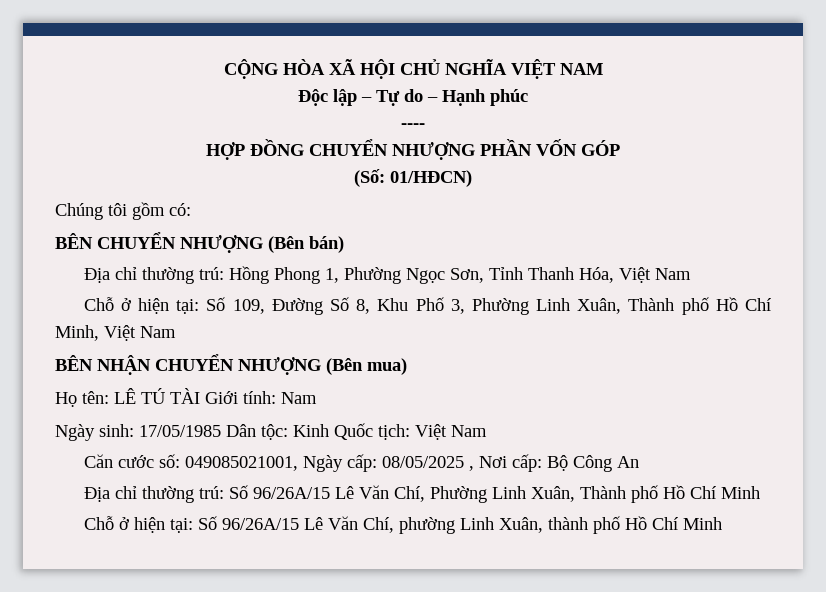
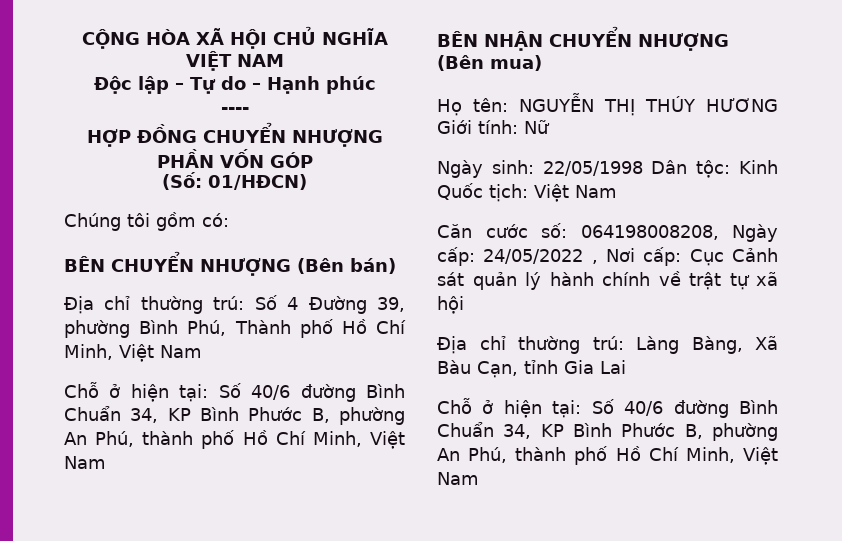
[228,266,614,284] Hồng Phong 1, Phường Ngọc Sơn, Tỉnh Thanh Hóa, -> [254,295,405,314] [64,319,406,338] [64,344,113,360] Số 4 Đường 39, phường Bình Phú, Thành phố Hồ Chí Minh,
[232,297,675,315] 109, Đường Số 8, Khu Phố 3, Phường Linh Xuân, Thành -> [251,384,405,402] [64,406,405,425] [64,431,194,447] 40/6 đường Bình Chuẩn 34, KP Bình Phước B, phường An Phú, thành
[114,388,200,404] LÊ TÚ TÀI -> [519,93,778,116] NGUYỄN THỊ THÚY HƯƠNG
[281,392,317,404] Nam -> [524,120,550,134] Nữ
[139,425,221,437] 17/05/1985 -> [542,161,643,176] 22/05/1998
[184,456,298,471] 049085021001, -> [580,225,719,240] 064198008208,
[381,456,464,468] 08/05/2025 -> [483,249,584,264] 24/05/2022
[546,455,639,472] [83,485,760,503] [83,516,722,534] Bộ Công An // Địa chỉ thường trú: Số 96/26A/15 Lê Văn Chí, Phường Linh Xuân, Thành phố Hồ Chí Minh // Chỗ ở hiện tại: Số 96/26A/15 Lê Văn Chí, phường Linh Xuân, thành phố Hồ Chí Minh -> [689,248,778,266] [437,271,778,290] [437,296,464,314] [437,336,778,354] [437,360,626,378] [437,398,778,418] [437,422,778,441] [437,446,778,465] [437,472,479,485] Cục Cảnh sát quản lý hành chính về trật tự xã hội // Địa chỉ thường trú: Làng Bàng, Xã Bàu Cạn, tỉnh Gia Lai // Chỗ ở hiện tại: Số 40/6 đường Bình Chuẩn 34, KP Bình Phước B, phường An Phú, thành phố Hồ Chí Minh, Việt Nam

